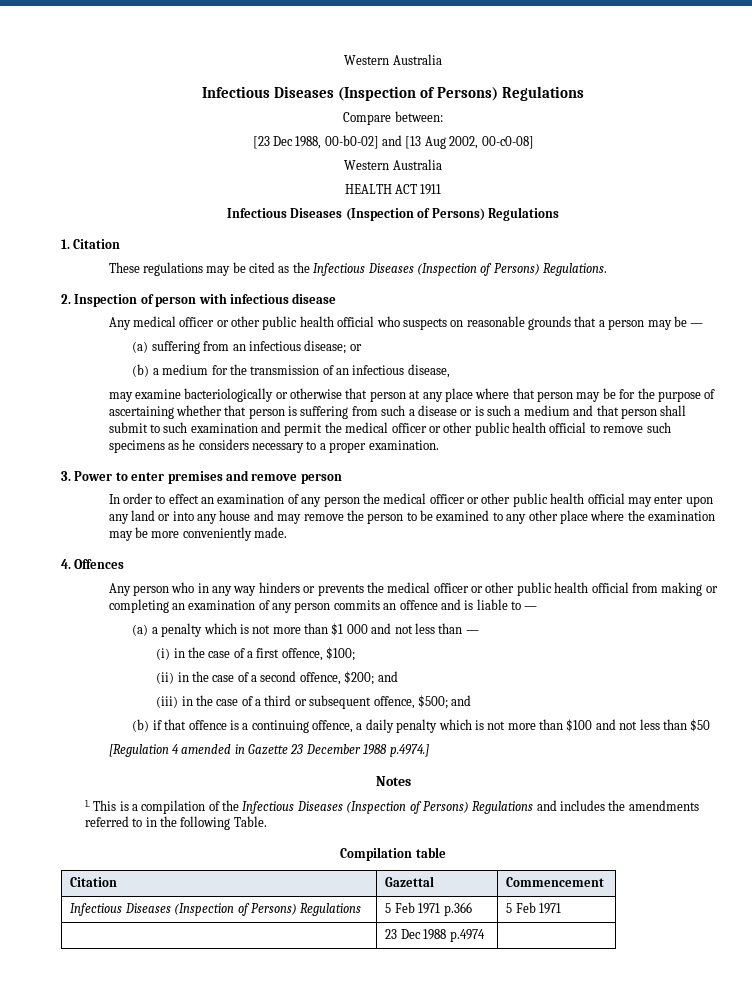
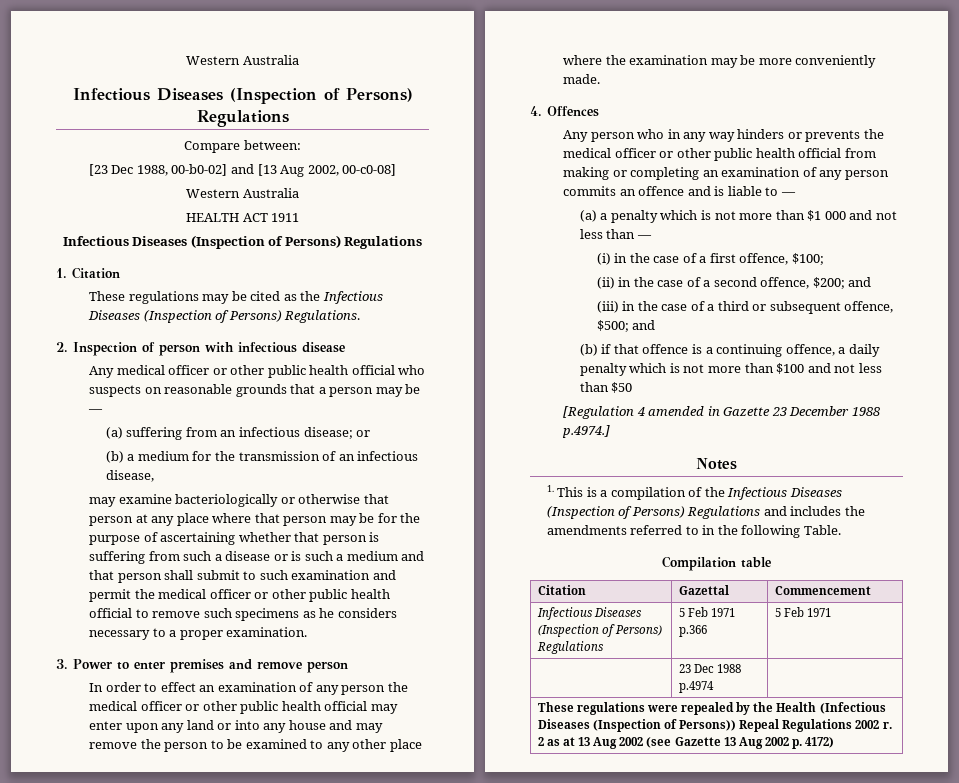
(485, 935) none -> [537,702,886,715] [537,719,892,732] [537,737,835,749] // These regulations were repealed by the Health (Infectious Diseases (Inspection of Persons)) Repeal Regulations 2002 r. 2 as at 13 Aug 2002 (see Gazette 13 Aug 2002 p. 4172)

